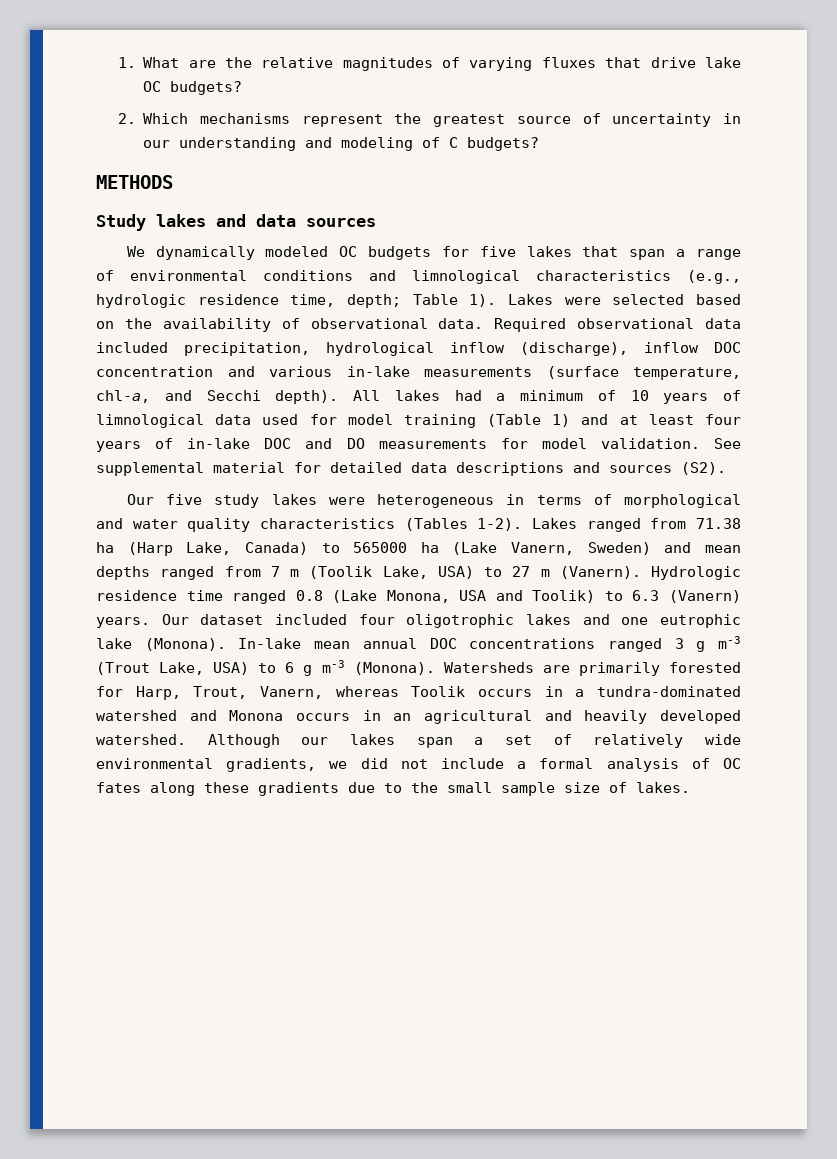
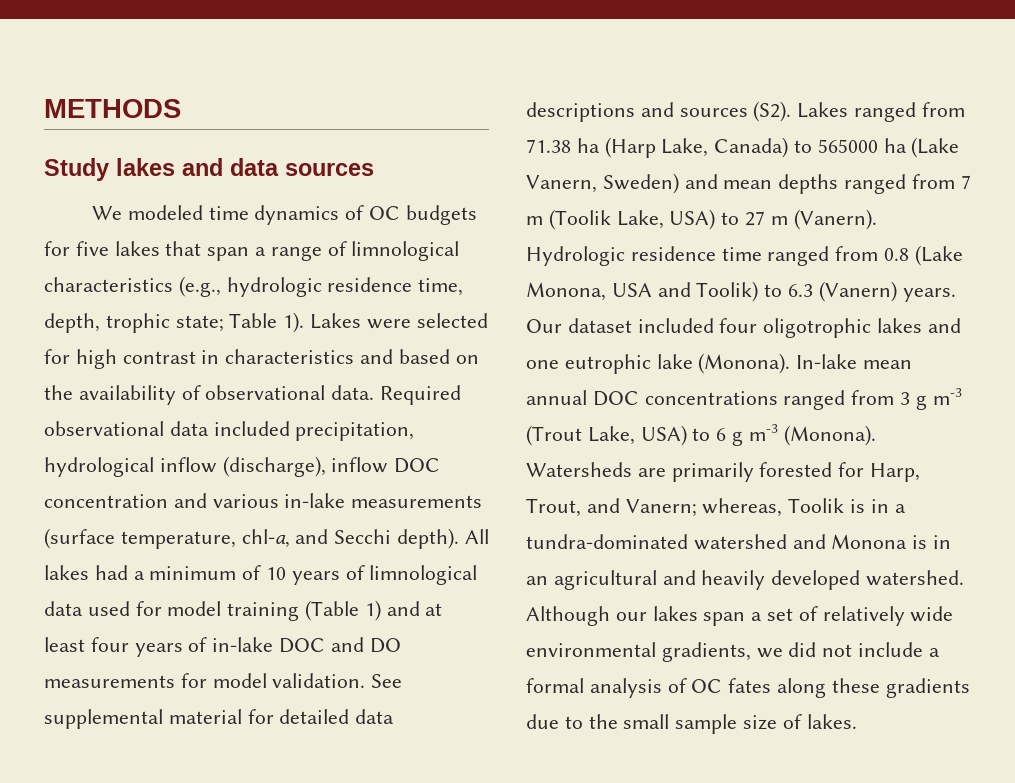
[117,57,741,71] [143,81,243,95] [117,113,741,127] [143,137,540,151] 1. What are the relative magnitudes of varying fluxes that drive lake OC budgets? // 2. Which mechanisms represent the greatest source of uncertainty in our understanding and modeling of C budgets? // -> (44, 108) none
[155,246,329,260] dynamically modeled -> [127,205,365,225] modeled time dynamics of
[130,270,396,281] environmental conditions and -> (347, 248) none
[347,294,401,308] depth; -> [44,313,224,333] depth, trophic state;
(685, 299) none -> [44,349,394,369] for high contrast in characteristics and
[126,494,741,508] [96,518,523,532] // Our five study lakes were heterogeneous in terms of morphological and water quality characteristics (Tables 1-2). -> (792, 111) none
(287, 597) none -> [835,246,879,261] from
(662, 645) none -> [851,390,895,405] from
[260,686,532,699] Vanern, whereas Toolik occurs -> [586,498,866,517] and Vanern; whereas, Toolik is
[296,713,350,721] occurs -> [912,535,928,549] is

